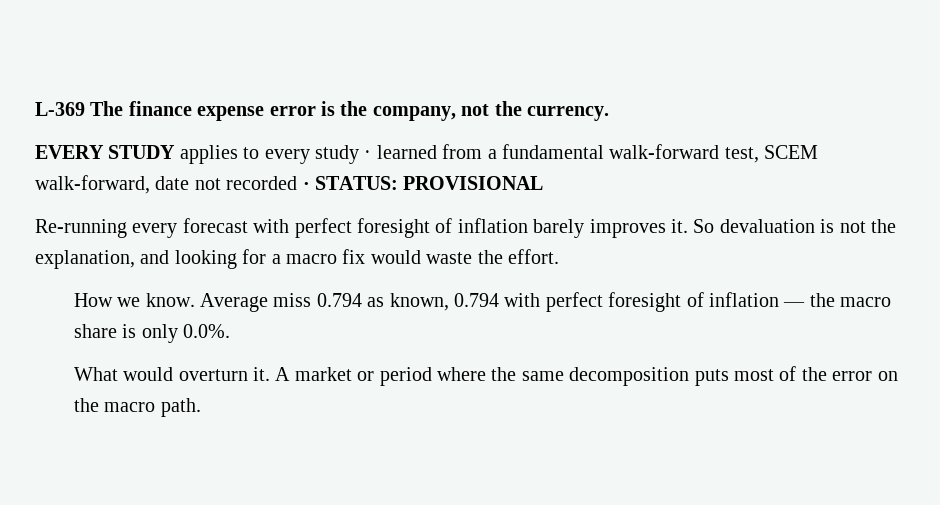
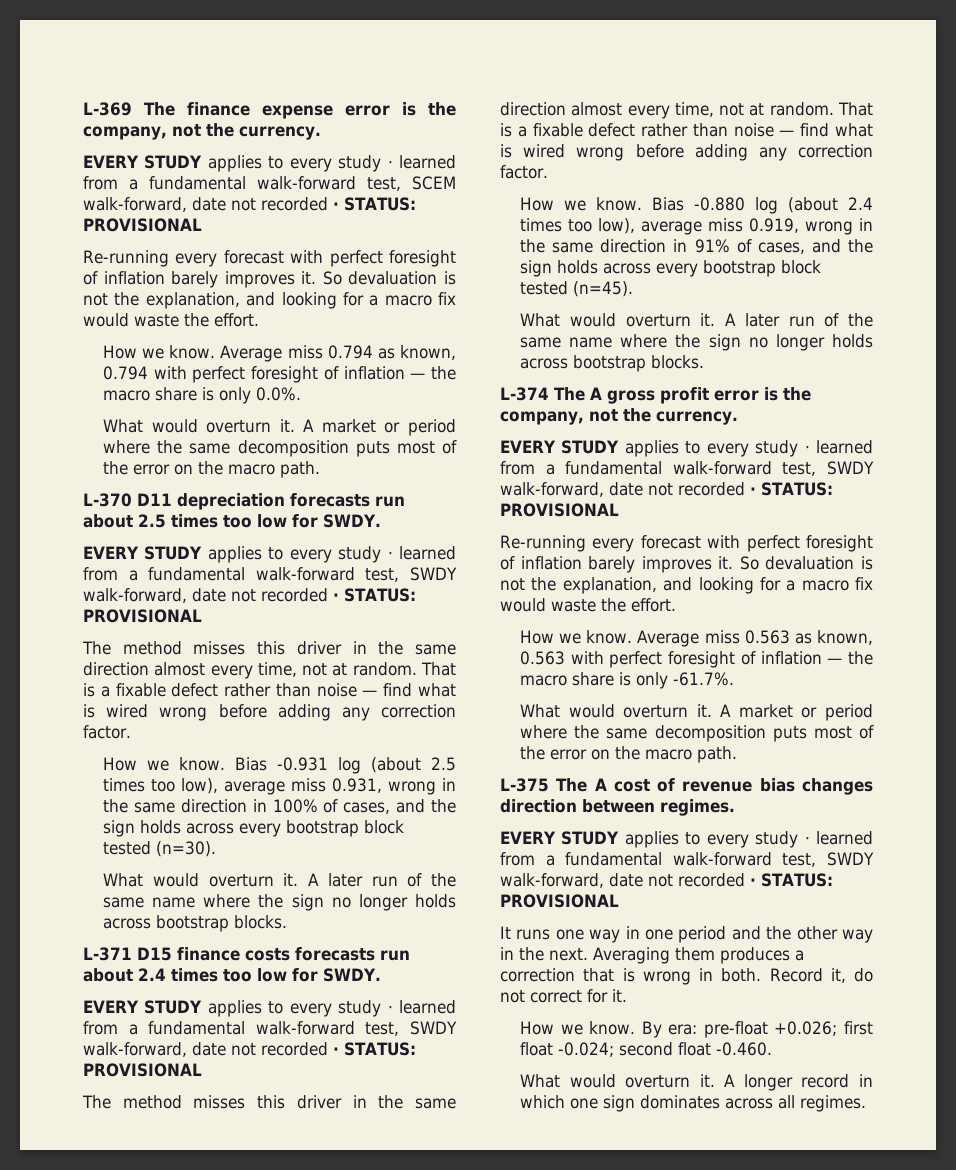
(201, 407) none -> [83,493,405,510] [83,514,381,528] [83,546,457,563] [83,567,458,582] [83,588,416,603] [83,609,202,623] [82,641,457,655] [83,662,456,679] [83,683,456,697] [83,704,456,721] [83,725,131,739] [103,757,456,774] [103,778,456,795] [103,799,456,814] [103,820,405,837] [103,841,217,857] [103,873,457,887] [103,894,456,911] [103,915,288,932] [83,947,410,961] [83,968,381,982] [83,1000,457,1017] [83,1021,458,1036] [83,1042,416,1057] [83,1063,202,1077] [82,1095,457,1109] [500,102,873,119] [500,123,873,137] [500,144,873,161] [500,165,548,179] [520,197,873,214] [520,218,873,235] [520,239,873,254] [520,260,822,277] [520,281,634,297] [520,313,873,327] [520,334,873,351] [520,355,705,372] [500,387,811,404] [500,408,738,425] [500,440,873,457] [500,461,875,476] [500,482,833,497] [500,503,619,517] [500,535,873,552] [500,556,873,573] [500,577,873,594] [500,598,676,612] [520,630,873,647] [520,651,873,668] [520,672,735,689] [520,704,873,721] [520,725,874,742] [520,746,738,763] [500,778,873,795] [500,799,735,816] [500,831,873,848] [500,852,875,867] [500,873,833,888] [500,894,619,908] [500,926,873,943] [500,947,804,964] [500,968,873,985] [500,989,627,1003] [520,1021,873,1038] [520,1042,773,1057] [520,1074,873,1091] [520,1095,867,1112] // L-370 D11 depreciation forecasts run about 2.5 times too low for SWDY. // EVERY STUDY applies to every study · learned from a fundamental walk-forward test, SWDY walk-forward, date not recorded · STATUS: PROVISIONAL // The method misses this driver in the same direction almost every time, not at random. That is a fixable defect rather than noise — find what is wired wrong before adding any correction factor. // How we know. Bias -0.931 log (about 2.5 times too low), average miss 0.931, wrong in the same direction in 100% of cases, and the sign holds across every bootstrap block tested (n=30). // What would overturn it. A later run of the same name where the sign no longer holds across bootstrap blocks. // L-371 D15 finance costs forecasts run about 2.4 times too low for SWDY. // EVERY STUDY applies to every study · learned from a fundamental walk-forward test, SWDY walk-forward, date not recorded · STATUS: PROVISIONAL // The method misses this driver in the same direction almost every time, not at random. That is a fixable defect rather than noise — find what is wired wrong before adding any correction factor. // How we know. Bias -0.880 log (about 2.4 times too low), average miss 0.919, wrong in the same direction in 91% of cases, and the sign holds across every bootstrap block tested (n=45). // What would overturn it. A later run of the same name where the sign no longer holds across bootstrap blocks. // L-374 The A gross profit error is the company, not the currency. // EVERY STUDY applies to every study · learned from a fundamental walk-forward test, SWDY walk-forward, date not recorded · STATUS: PROVISIONAL // Re-running every forecast with perfect foresight of inflation barely improves it. So devaluation is not the explanation, and looking for a macro fix would waste the effort. // How we know. Average miss 0.563 as known, 0.563 with perfect foresight of inflation — the macro share is only -61.7%. // What would overturn it. A market or period where the same decomposition puts most of the error on the macro path. // L-375 The A cost of revenue bias changes direction between regimes. // EVERY STUDY applies to every study · learned from a fundamental walk-forward test, SWDY walk-forward, date not recorded · STATUS: PROVISIONAL // It runs one way in one period and the other way in the next. Averaging them produces a correction that is wrong in both. Record it, do not correct for it. // How we know. By era: pre-float +0.026; first float -0.024; second float -0.460. // What would overturn it. A longer record in which one sign dominates across all regimes.

